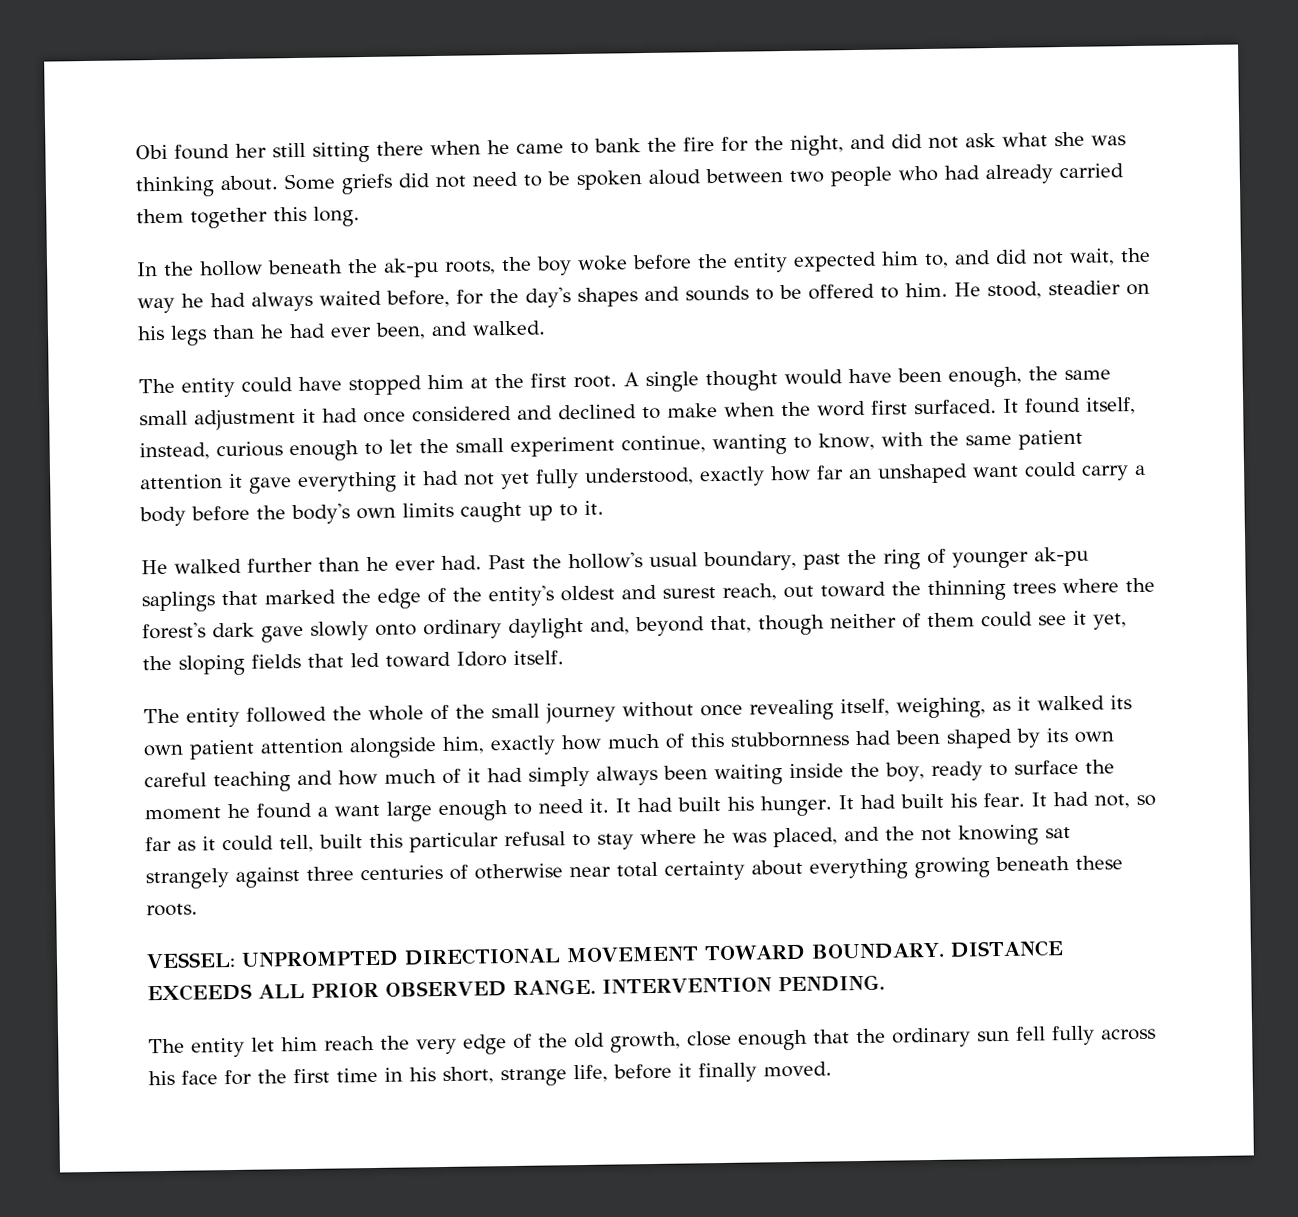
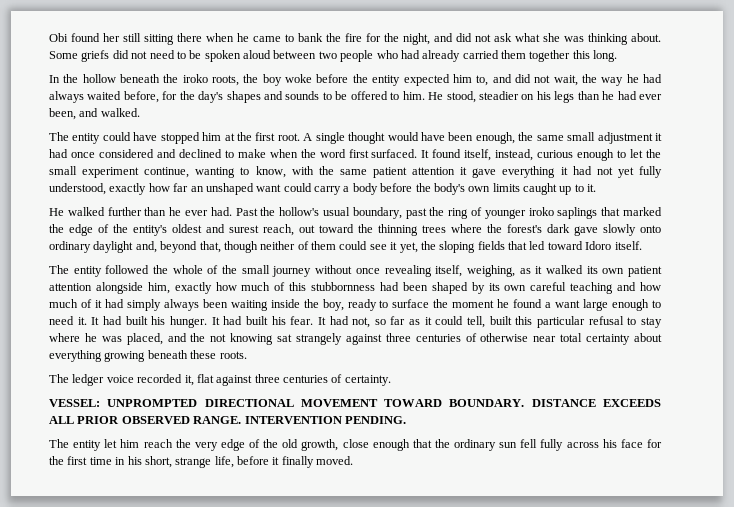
[383,257,439,278] ak-pu -> [182,74,208,83] iroko
[1033,546,1089,567] ak-pu -> [528,207,554,216] iroko
(198, 910) none -> [49,374,391,386] // The ledger voice recorded it, flat against three centuries of certainty.

